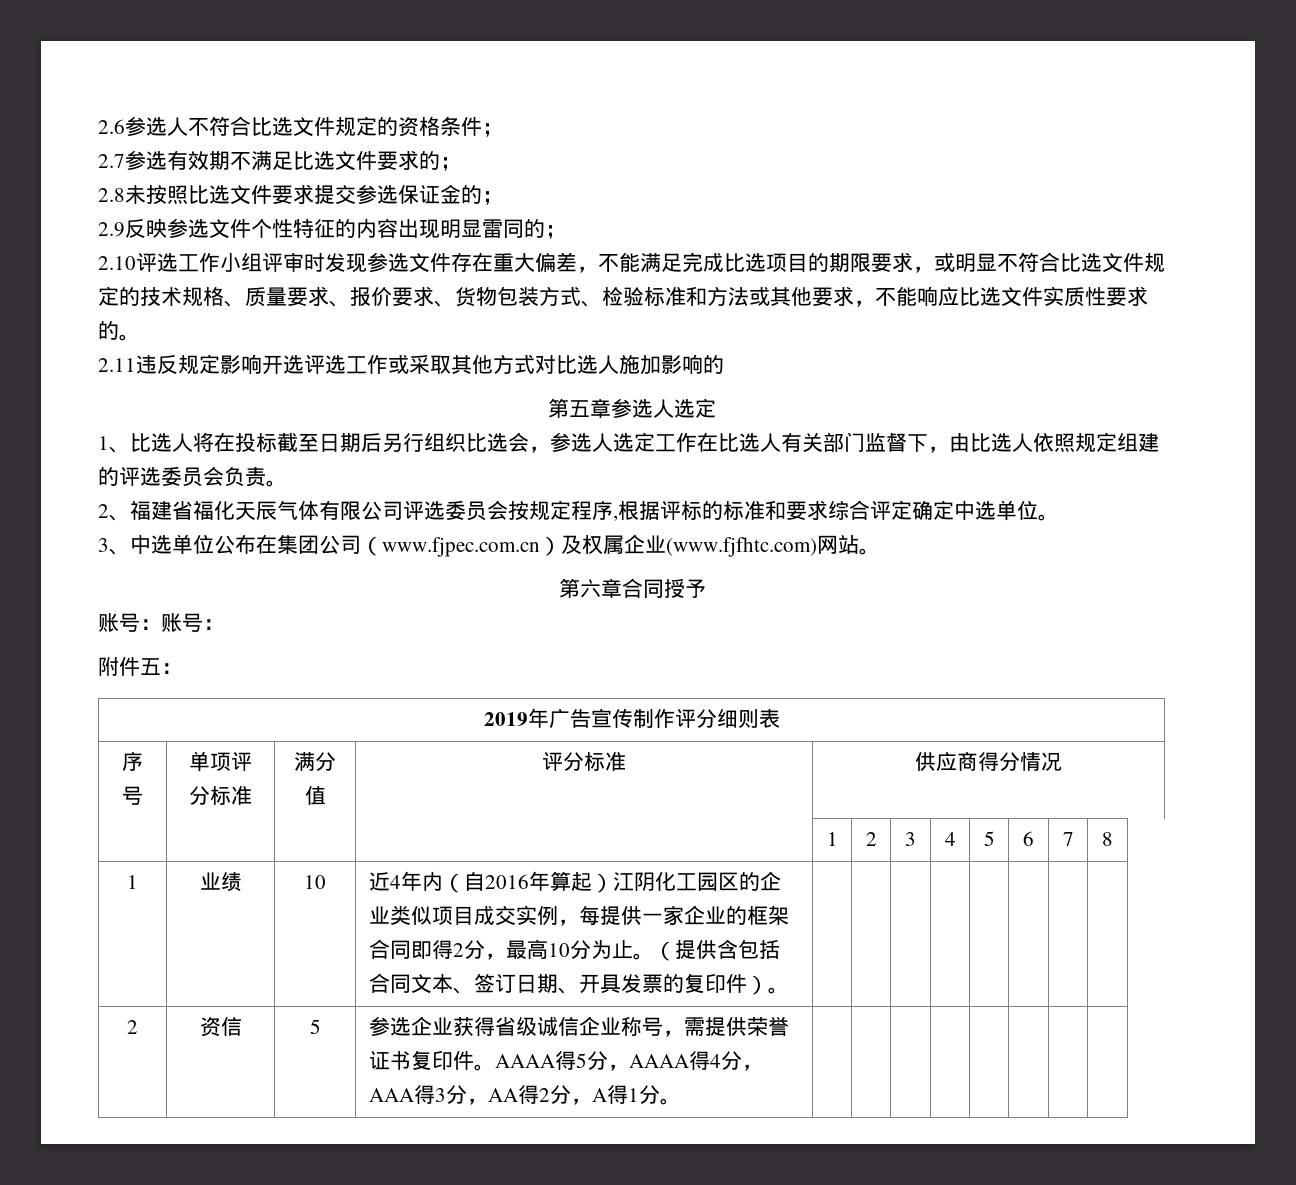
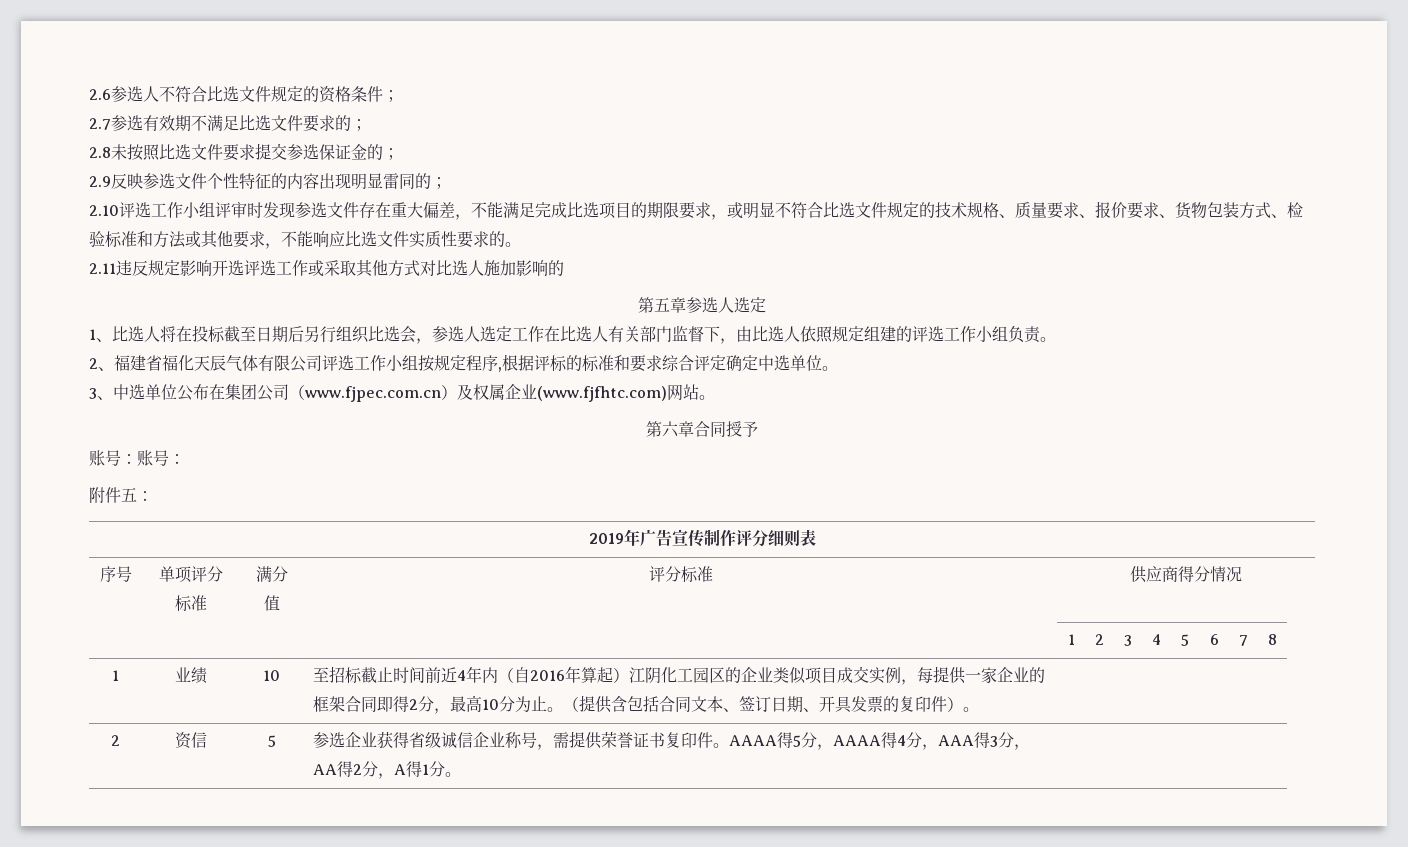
[161,466,224,487] 委员会 -> [944,326,1008,342] 工作小组
[445,500,508,521] 委员会 -> [354,355,418,371] 工作小组
(326, 882) none -> [312,666,441,684] 至招标截止时间前

